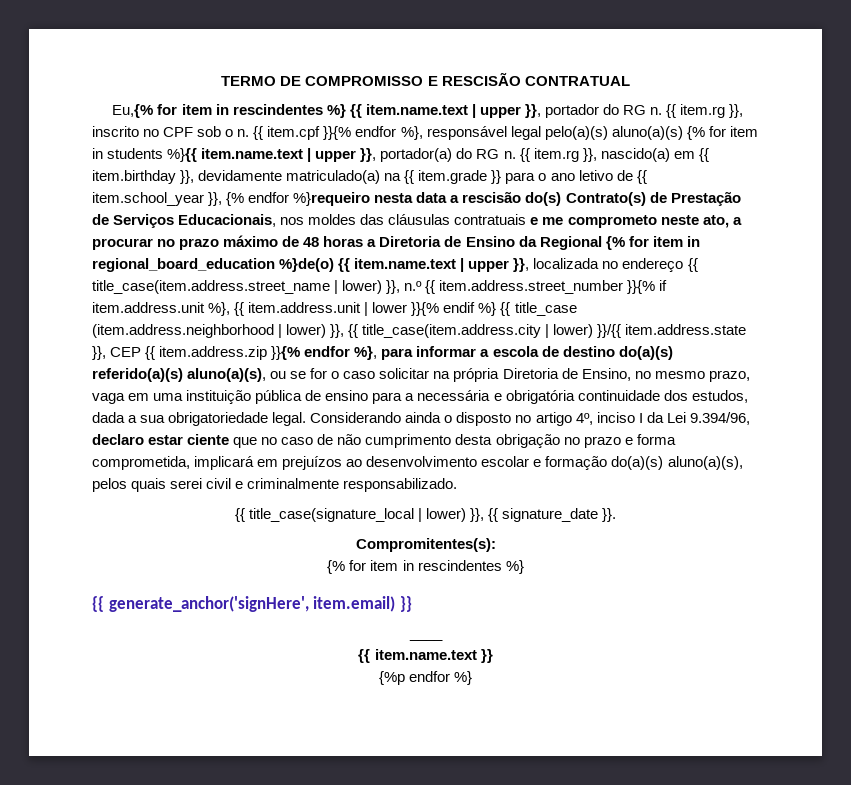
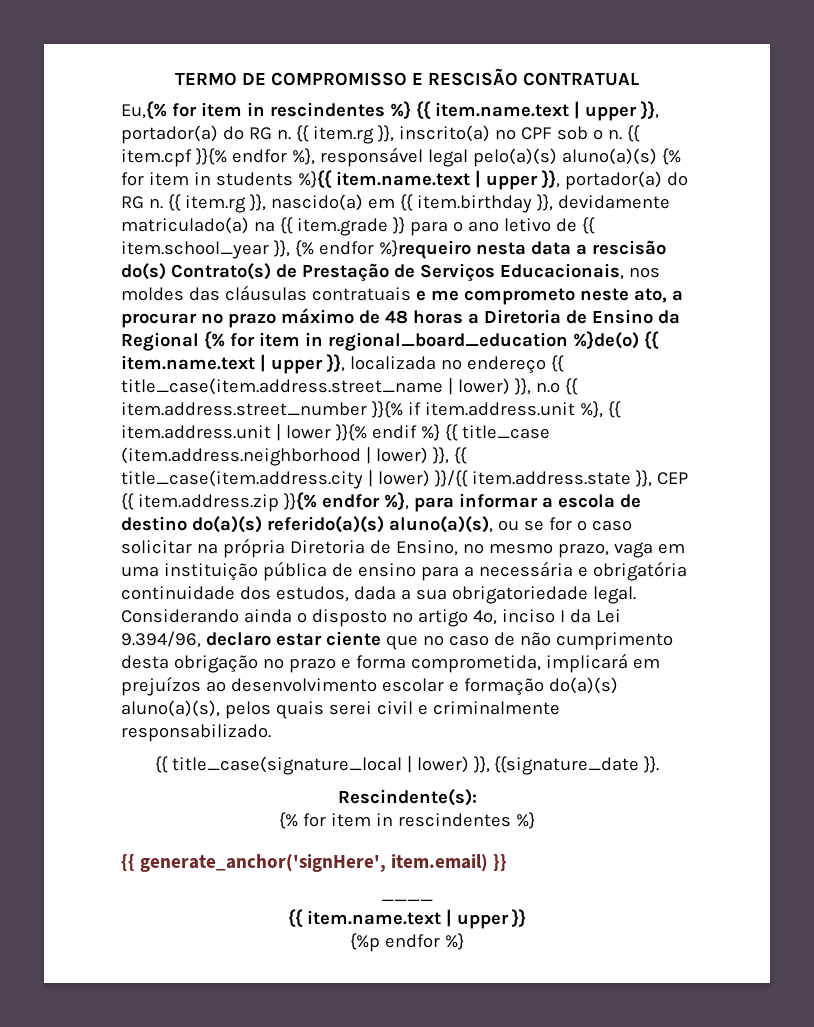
[544,104,744,118] [92,126,139,137] portador do RG n. {{ item.rg }}, inscrito -> [121,125,490,144] portador(a) do RG n. {{ item.rg }}, inscrito(a)
[488,508,599,522] {{ signature_date -> [494,756,640,775] {{signature_date
[355,538,496,552] Compromitentes(s): -> [337,789,477,806] Rescindente(s):
(477, 654) none -> [445,909,509,929] | upper

